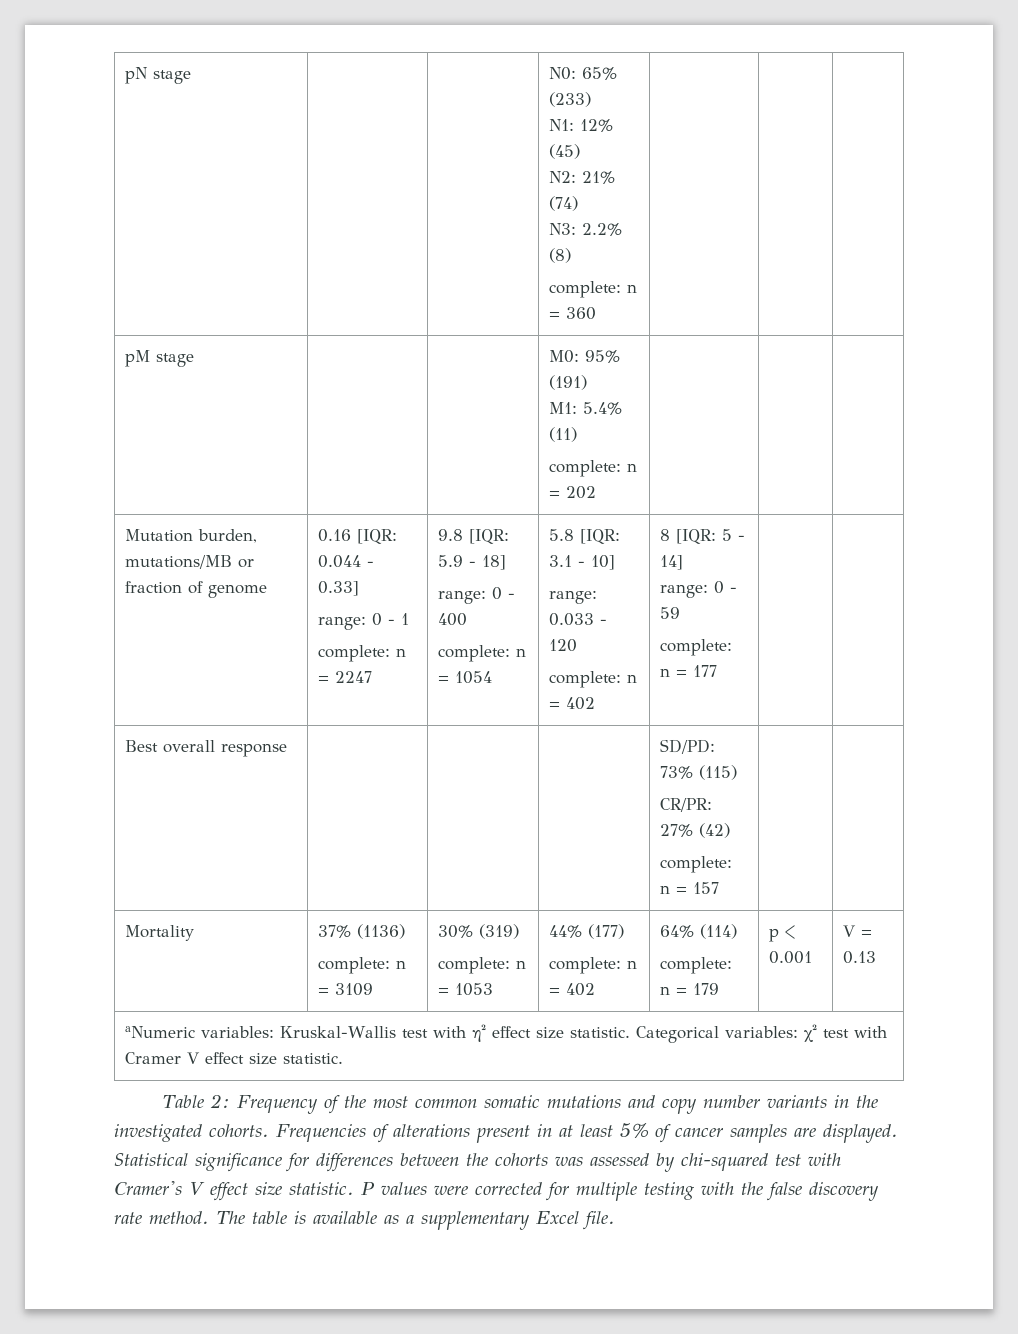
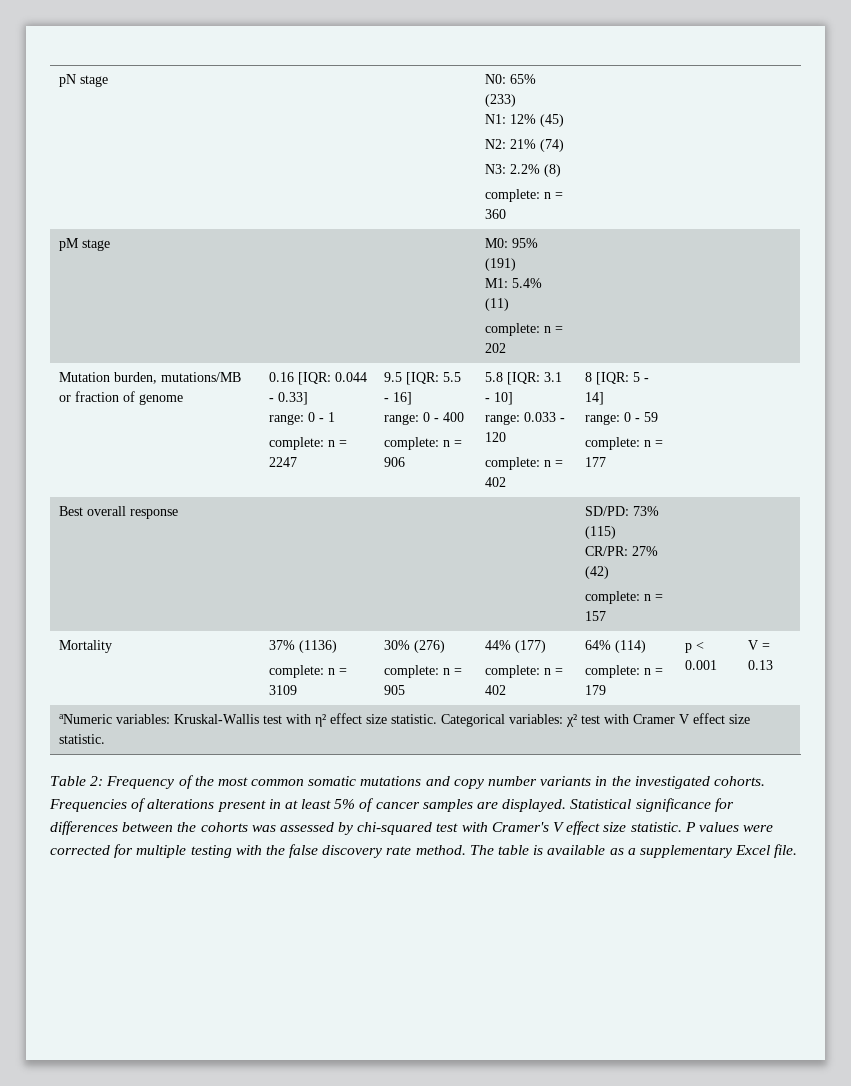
[438,529,510,544] [438,555,507,570] 9.8 [IQR: 5.9 - 18] -> [383,372,461,385] [383,392,412,405] 9.5 [IQR: 5.5 - 16]
[455,671,493,684] 1054 -> [383,457,405,467] 906
[479,924,520,939] [438,957,527,974] [438,983,494,996] (319) // complete: n = 1053 -> [413,640,445,653] [383,665,462,678] [383,685,405,695] (276) // complete: n = 905

